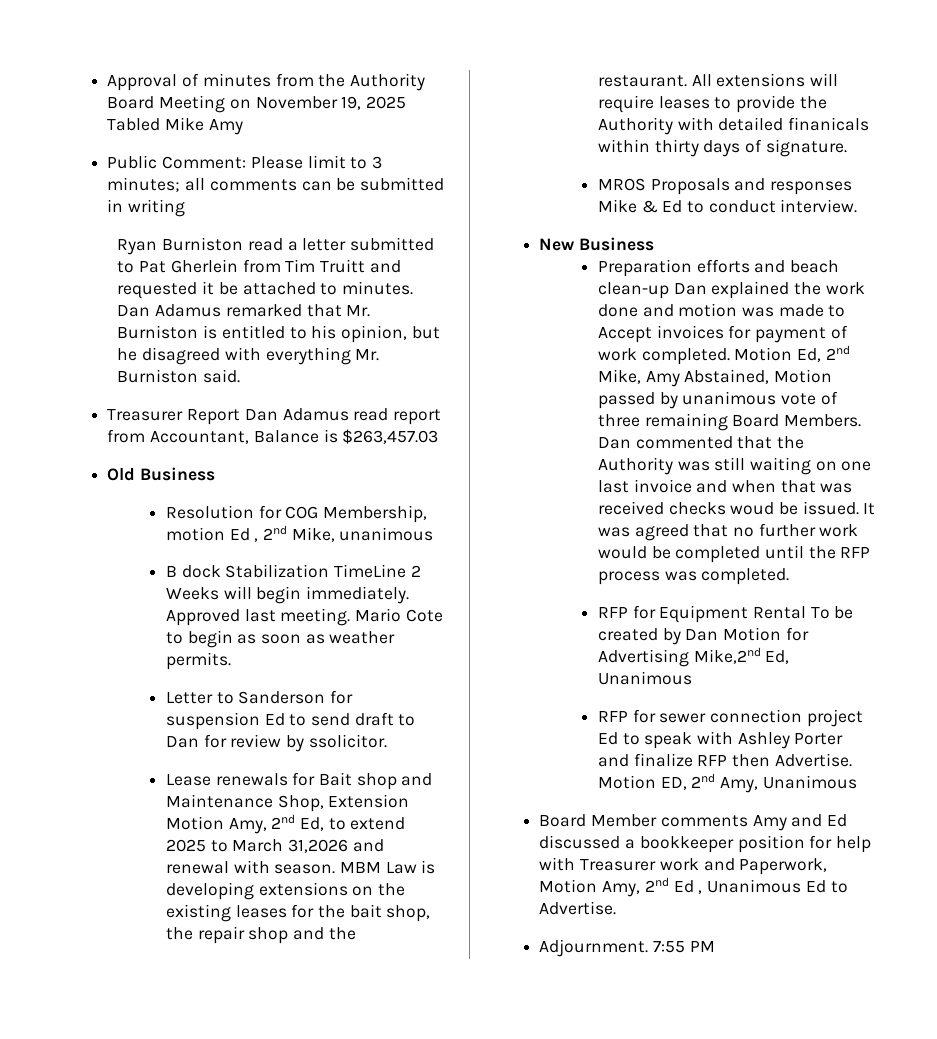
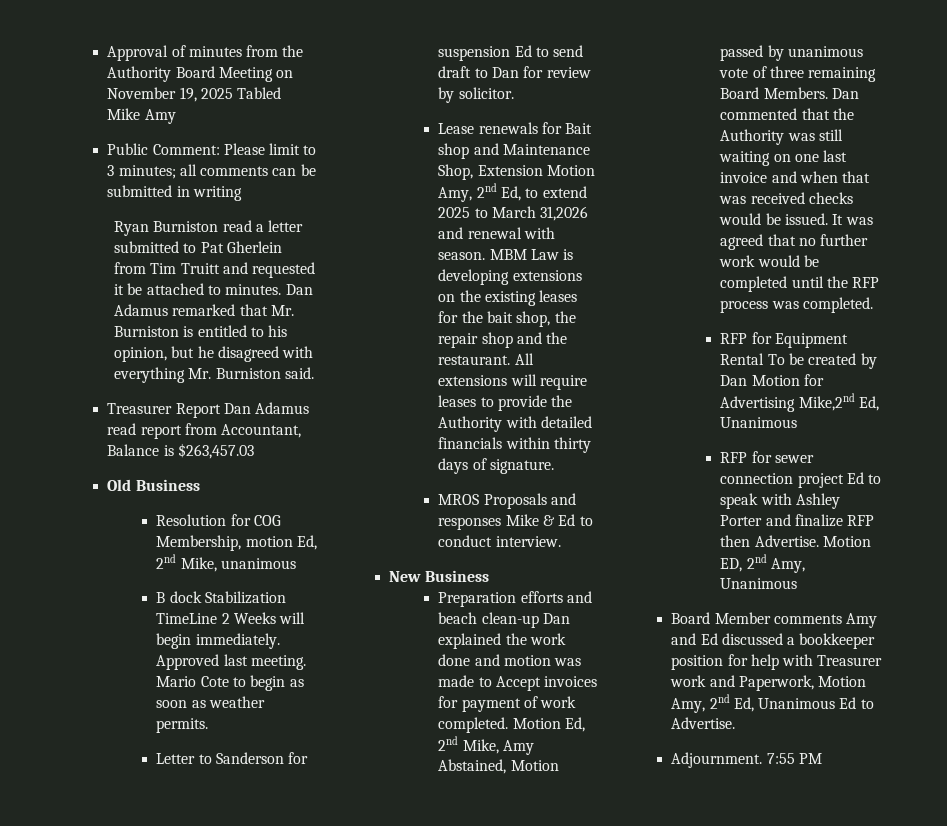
[229,528,259,542] Ed , -> [296,535,317,550] Ed,
[308,734,387,748] ssolicitor. -> [458,87,514,99] solicitor.
[788,117,870,131] finanicals -> [438,437,503,449] financials
[730,502,775,515] woud -> [719,213,762,225] would
[673,880,703,894] Ed , -> [733,697,754,712] Ed,

